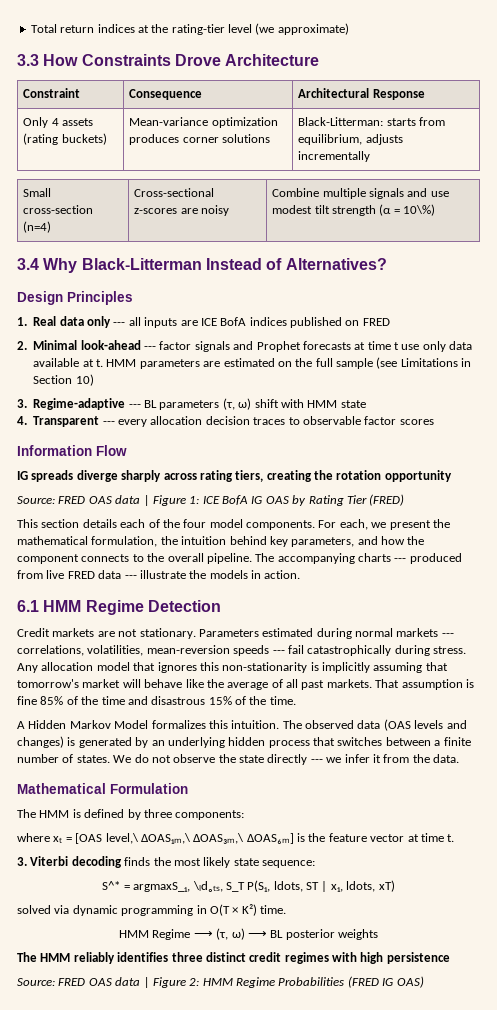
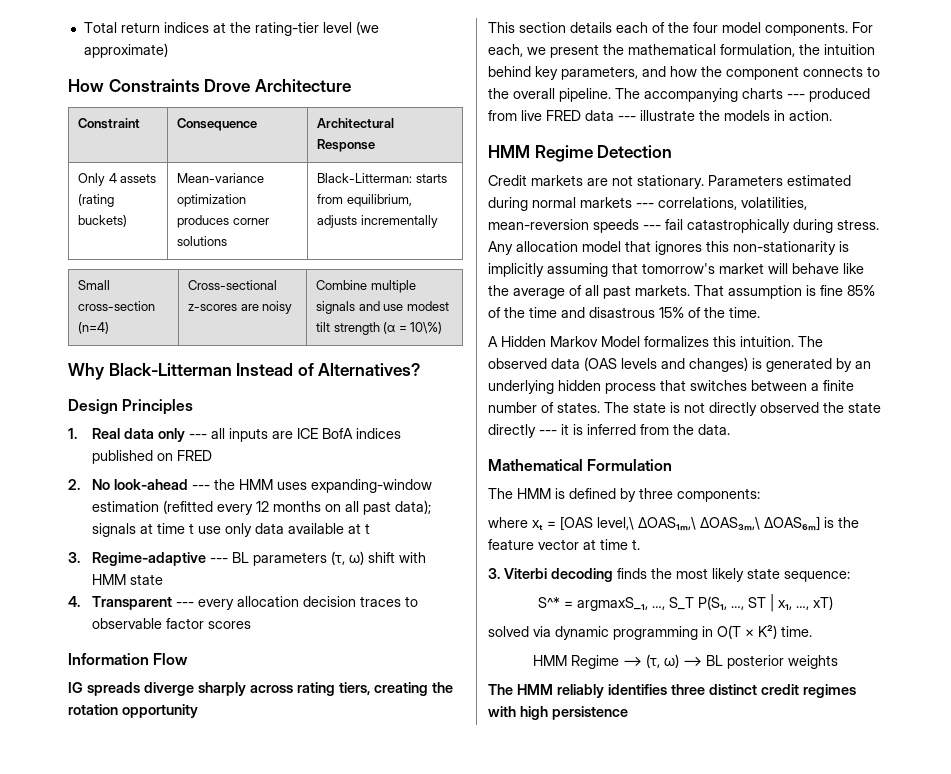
[17,54,39,66] 3.3 -> (168, 50) none
[17,258,39,270] 3.4 -> (443, 328) none
[33,340,78,350] Minimal -> [91,479,110,490] No
[159,341,351,352] factor signals and Prophet forecasts -> [213,479,432,493] [91,500,431,515] [91,523,136,537] the HMM uses expanding-window estimation (refitted every 12 months on all past data); signals
[96,357,472,369] [33,374,94,386] t. HMM parameters are estimated on the full sample (see Limitations in Section 10) -> [364,523,370,534] t
[17,494,405,506] // Source: FRED OAS data | Figure 1: ICE BofA IG OAS by Rating Tier (FRED) -> (198, 711) none
[17,600,39,612] 6.1 -> (832, 115) none
[113,754,216,763] We do not observe -> [604,402,819,416] The state is not directly observed
[326,754,381,763] we infer it -> [561,424,636,435] it is inferred
[192,881,223,892] \ₗdₒₜₛ, -> [652,606,665,610] …,
[273,881,303,892] ldots, -> [731,606,744,610] …,
[346,881,376,892] ldots, -> [796,606,809,610] …,
[17,976,424,988] // Source: FRED OAS data | Figure 2: HMM Regime Probabilities (FRED IG OAS) -> (628, 713) none

